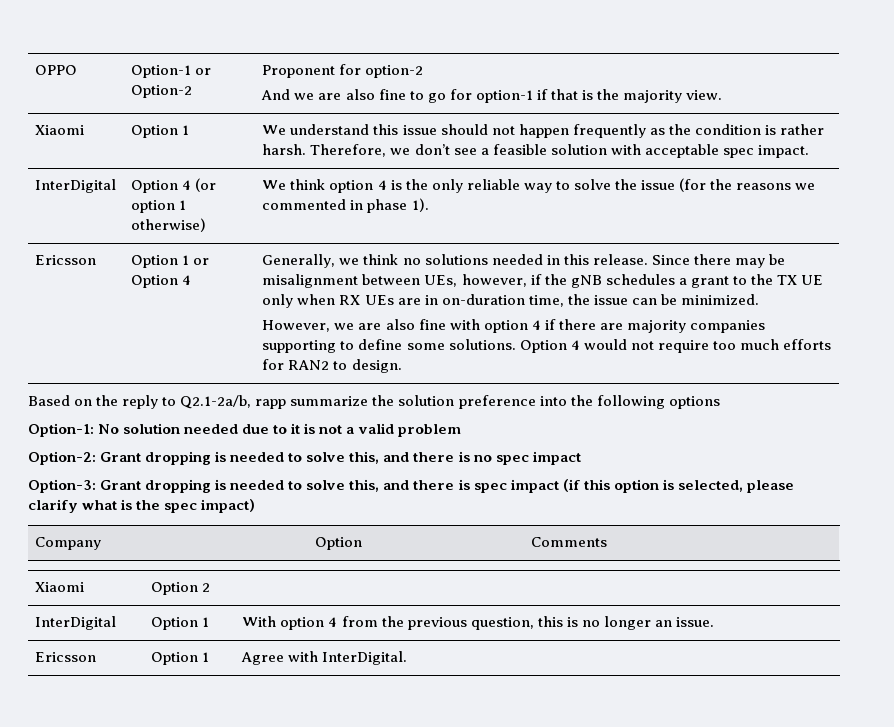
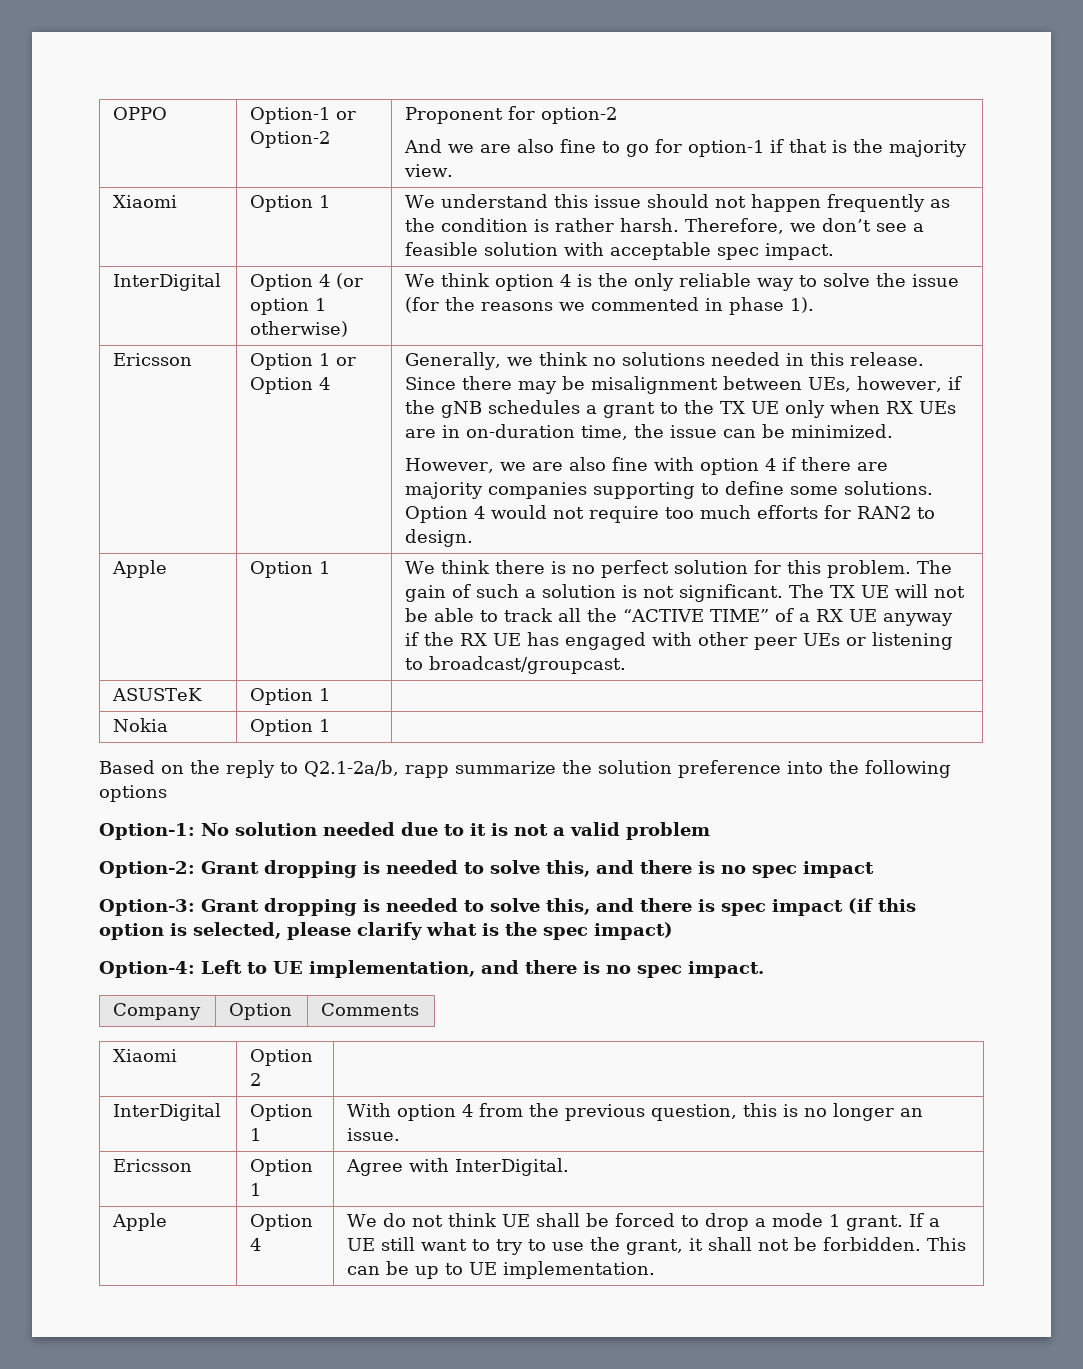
(402, 366) none -> [112,560,168,578] [250,561,331,578] [405,560,953,578] [405,584,966,602] [405,608,954,626] [405,632,954,650] [405,656,627,674] [112,688,203,701] [250,688,331,705] [113,718,169,732] [250,719,331,736] // Apple | Option 1 | We think there is no perfect solution for this problem. The gain of such a solution is not significant. The TX UE will not be able to track all the “ACTIVE TIME” of a RX UE anyway if the RX UE has engaged with other peer UEs or listening to broadcast/groupcast. // ASUSTeK | Option 1 | // Nokia | Option 1 |
(256, 506) none -> [99,960,764,978] // Option-4: Left to UE implementation, and there is no spec impact.
(408, 658) none -> [112,1213,168,1231] [250,1214,314,1231] [250,1238,262,1251] [347,1213,941,1231] [347,1237,967,1255] [347,1261,656,1279] // Apple | Option 4 | We do not think UE shall be forced to drop a mode 1 grant. If a UE still want to try to use the grant, it shall not be forbidden. This can be up to UE implementation.

